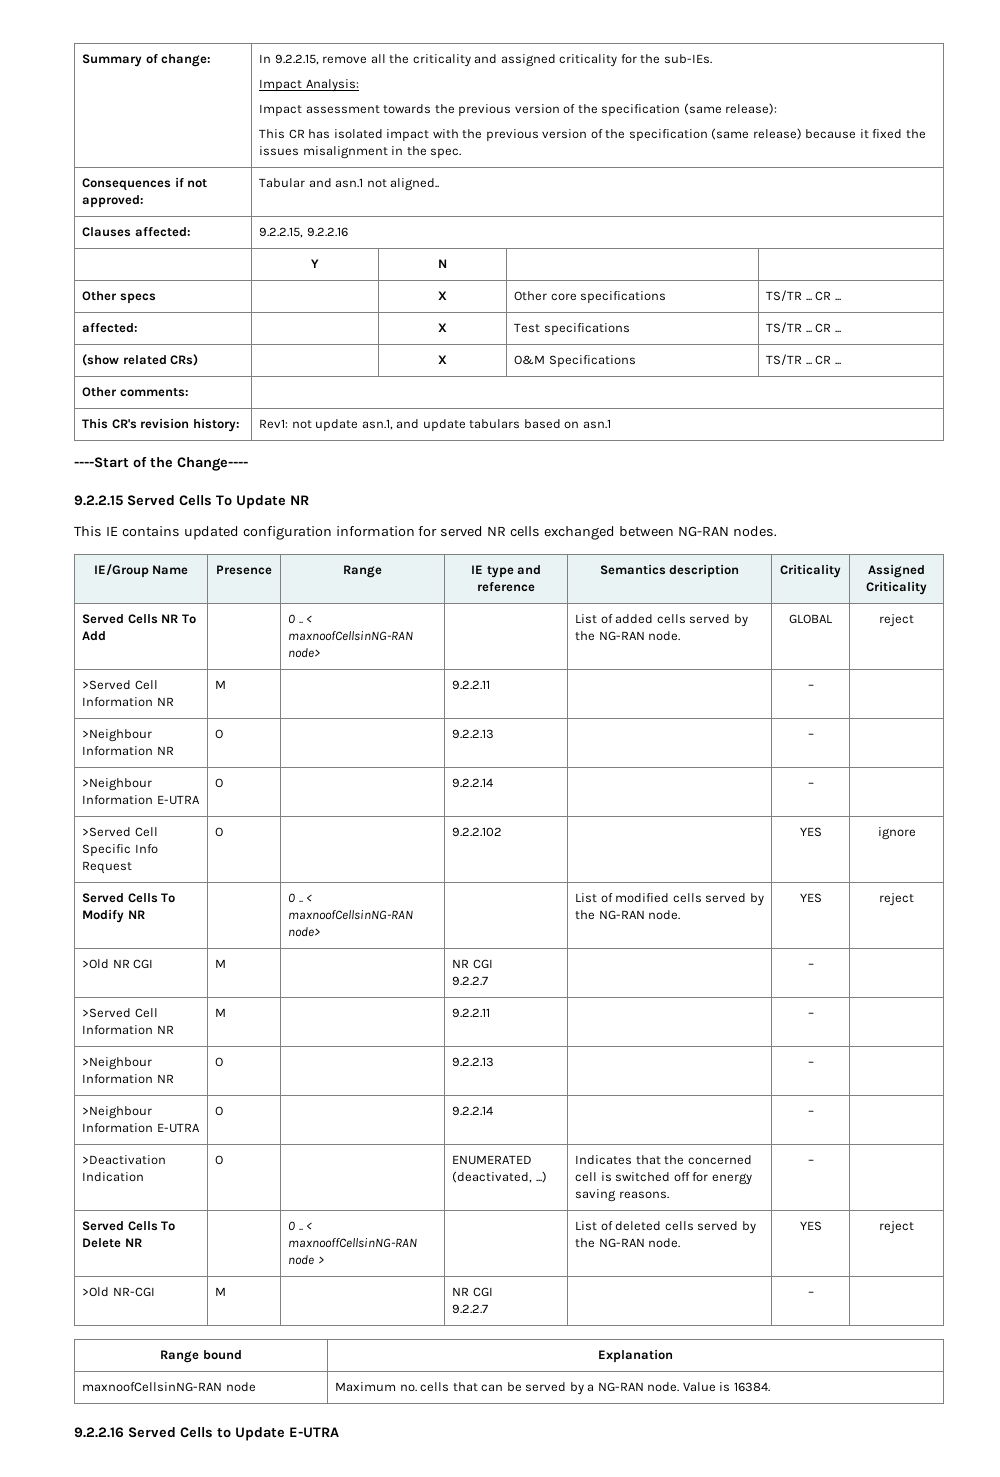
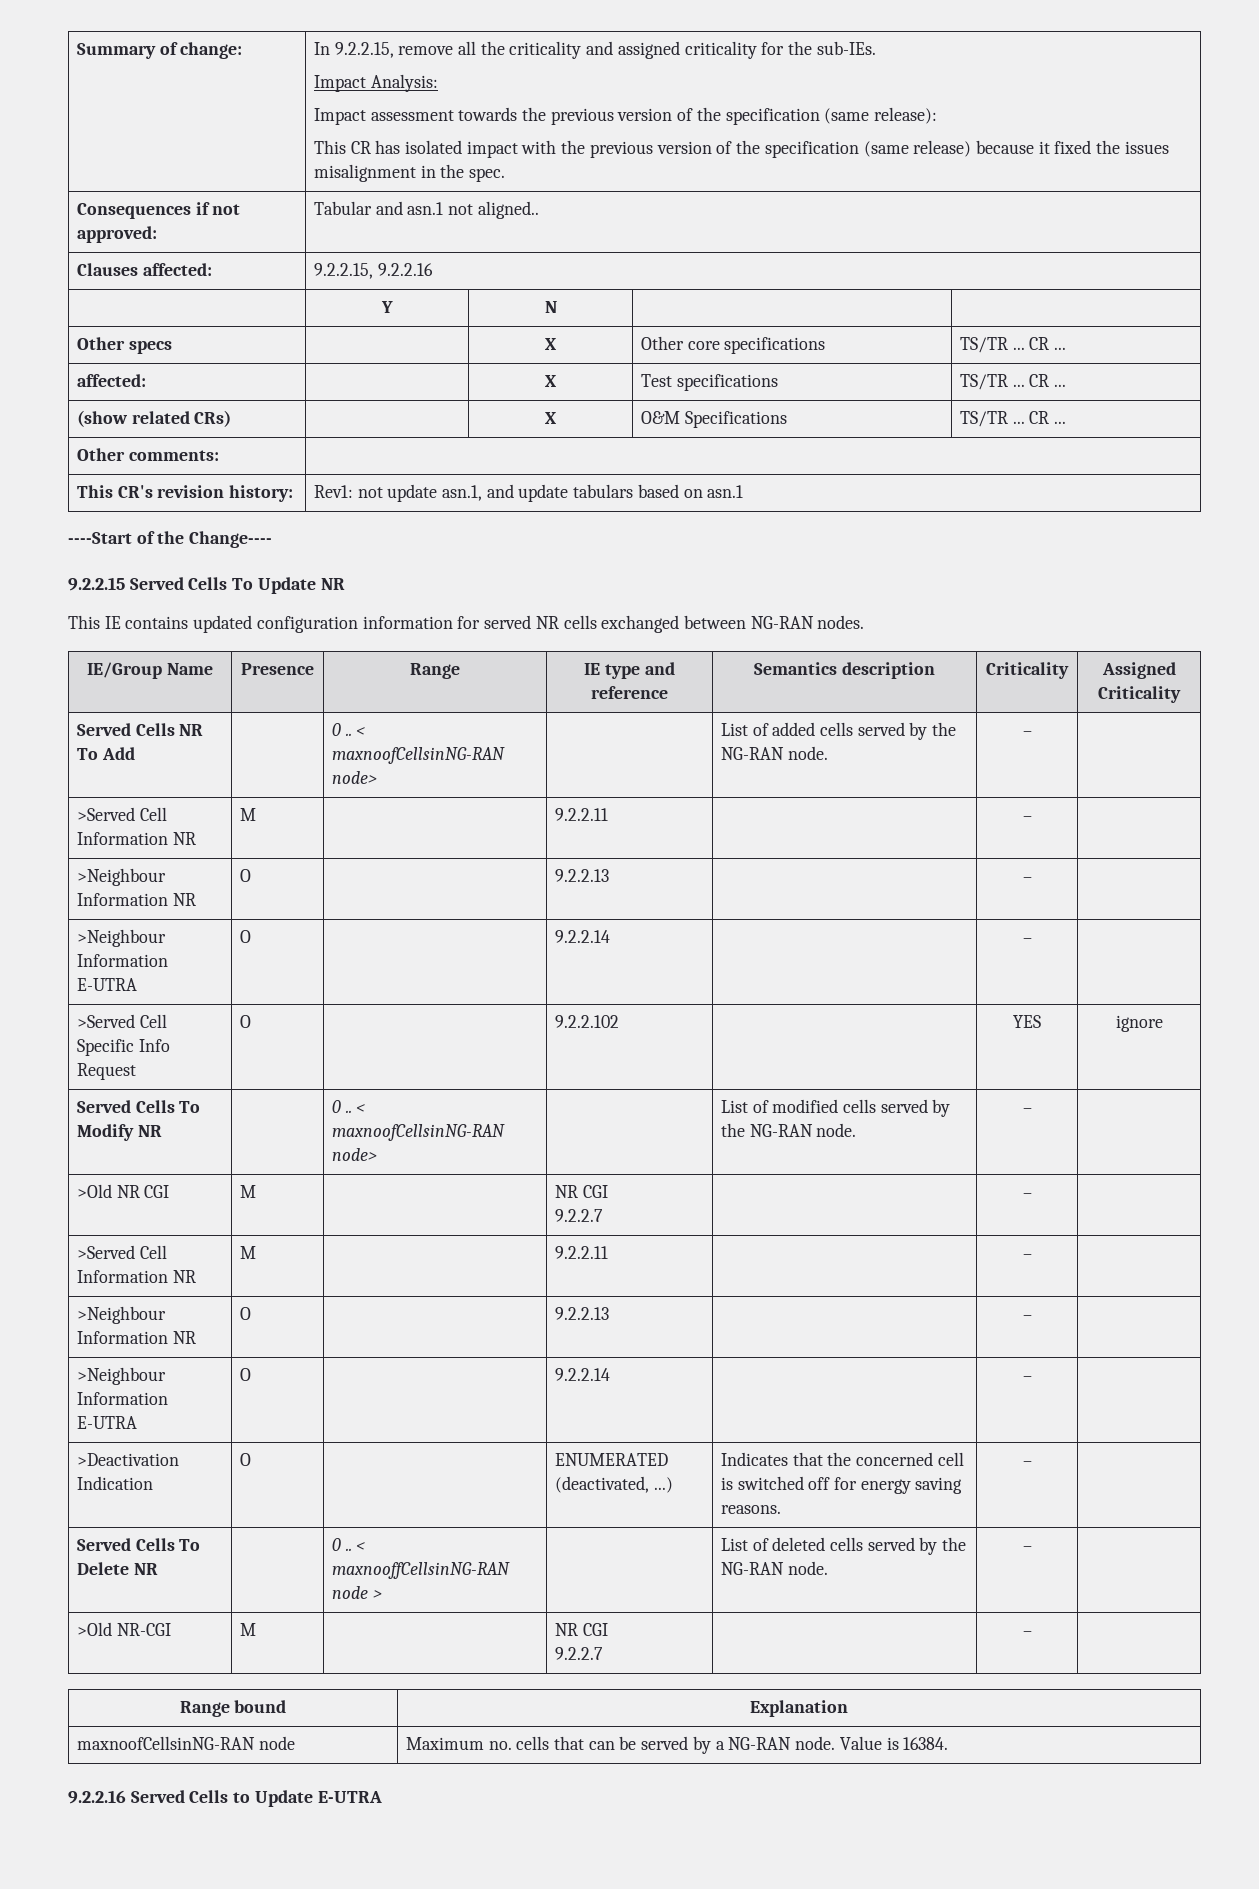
[789,614,832,624] [879,614,914,627] GLOBAL | reject -> [1022,731,1032,736] – |
[799,893,822,903] [879,893,914,906] YES | reject -> [1022,1108,1032,1113] – |
[799,1221,822,1231] [879,1221,914,1234] YES | reject -> [1022,1546,1032,1551] – |

